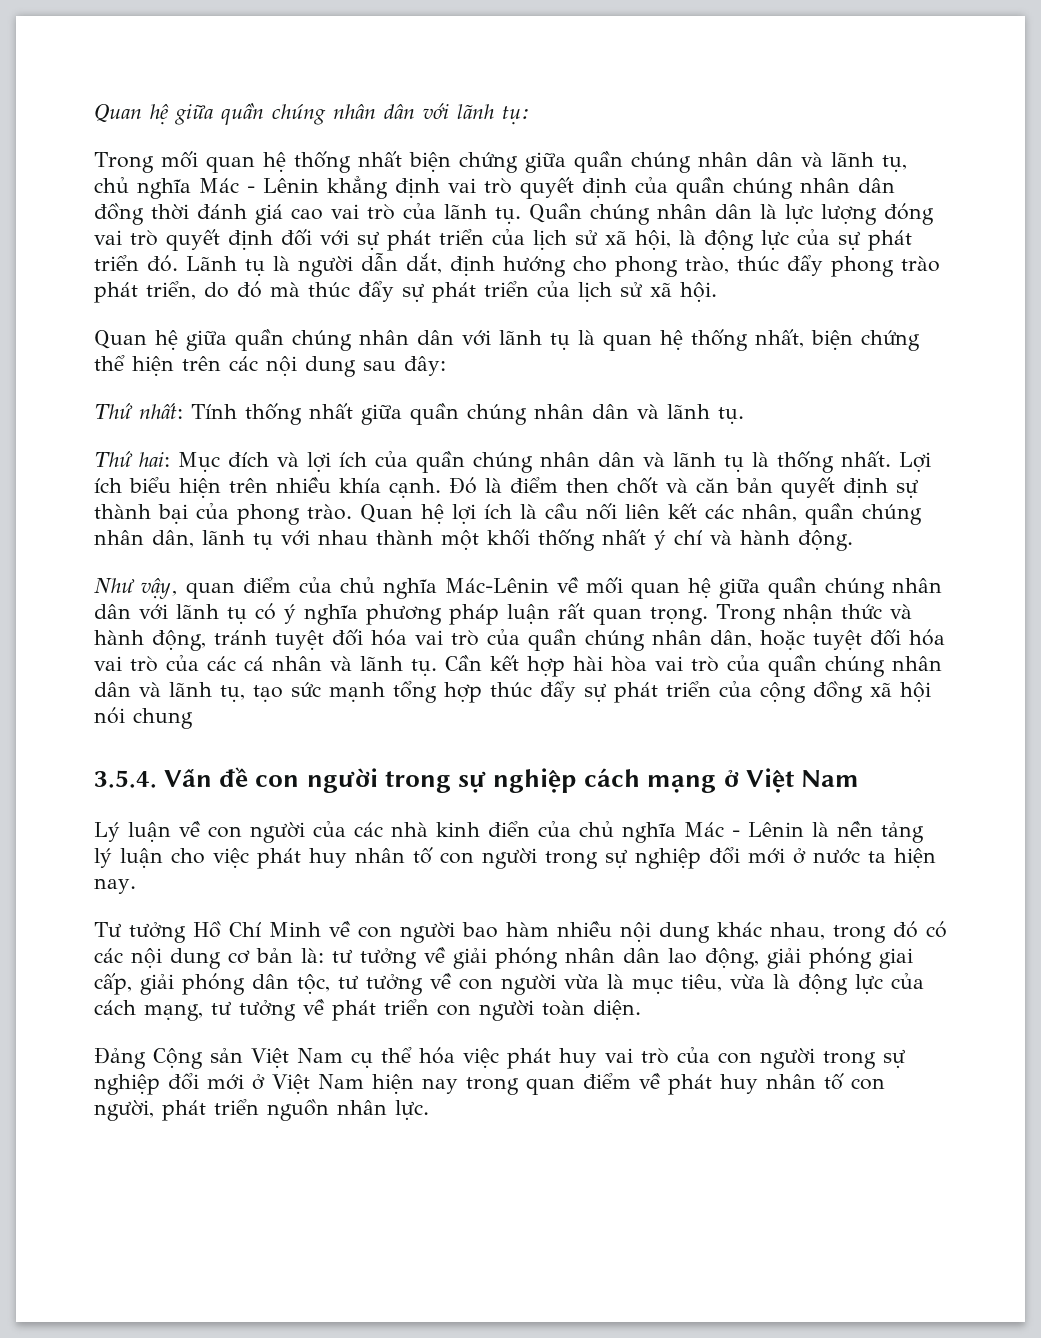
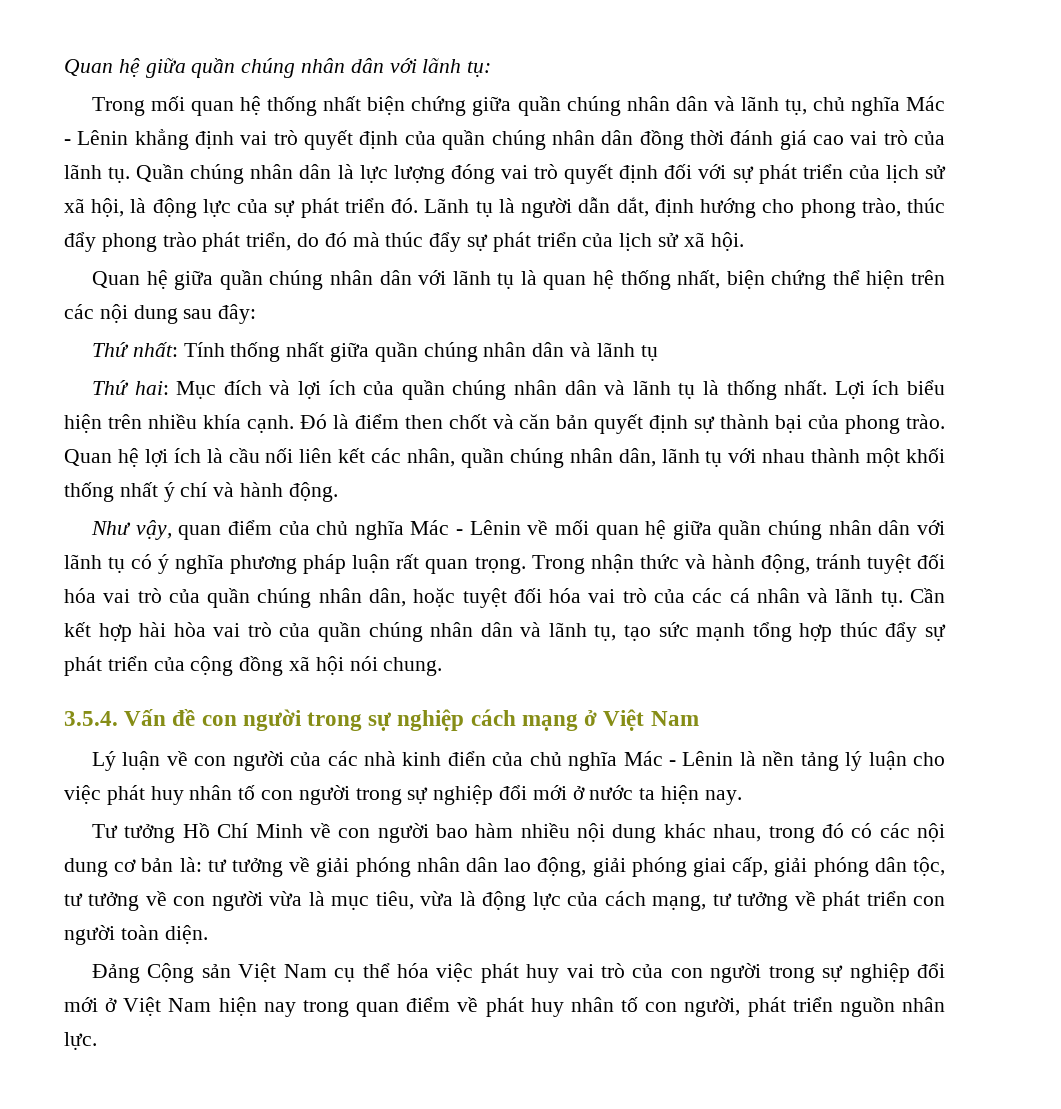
[718,407,744,424] tụ. -> [640,345,658,361] tụ
[444,578,549,593] Mác-Lênin -> [410,520,521,535] Mác - Lênin
[133,708,193,729] chung -> [383,657,443,676] chung.

